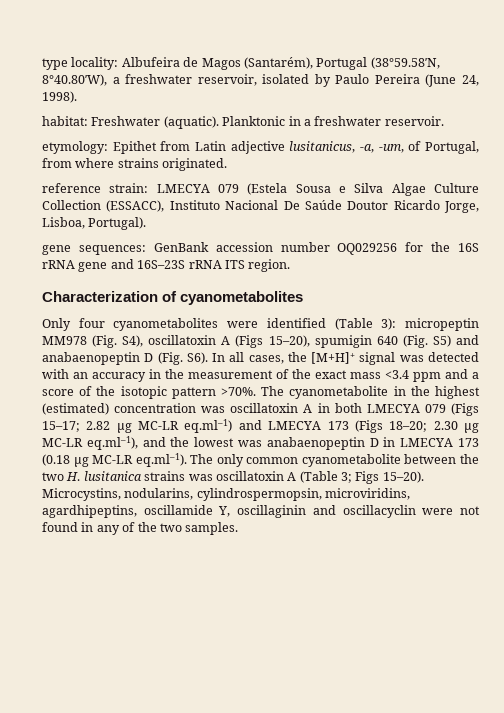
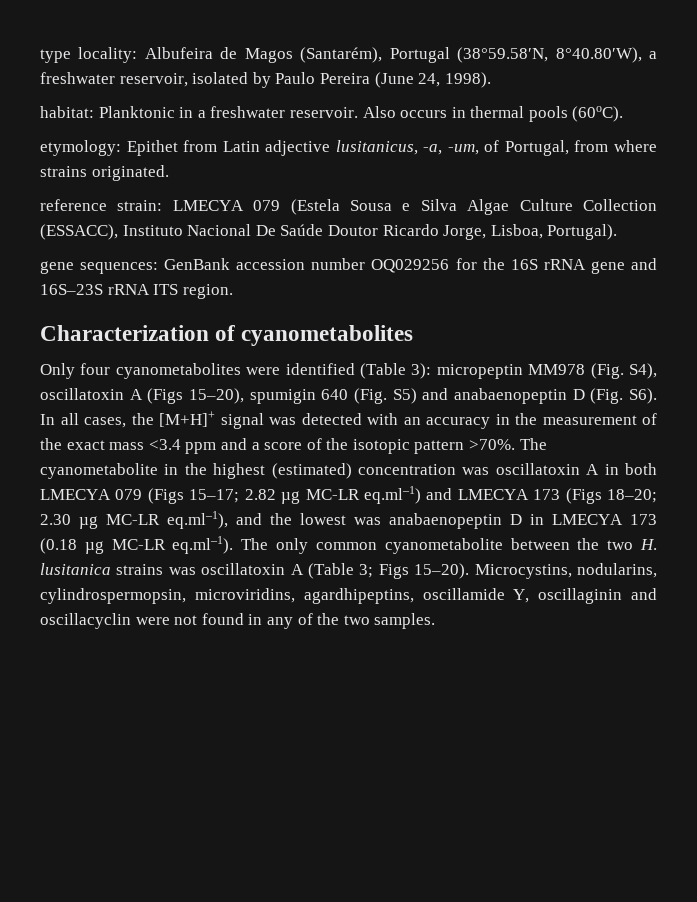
[91,116,219,129] Freshwater (aquatic). -> (94, 112) none
(444, 121) none -> [362,106,624,122] Also occurs in thermal pools (60oC).

